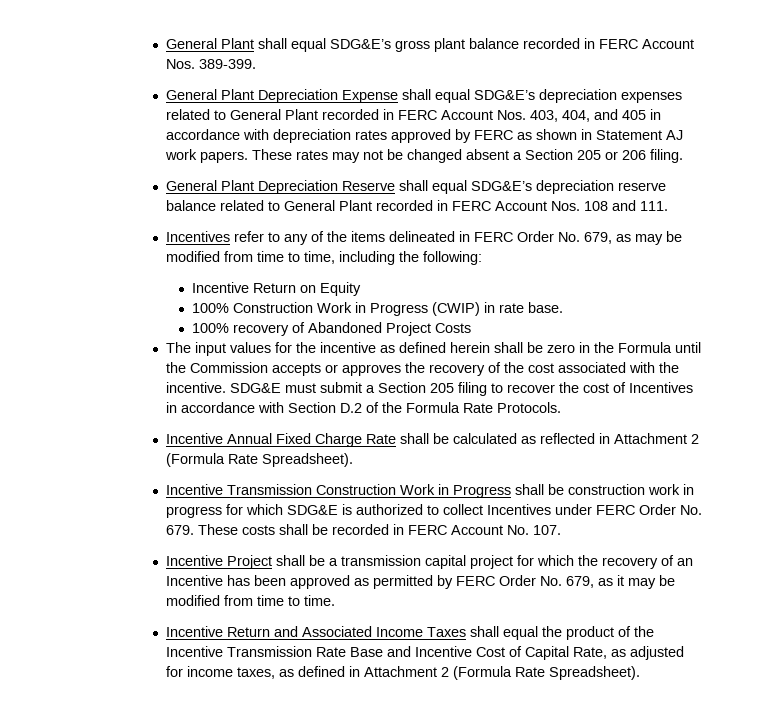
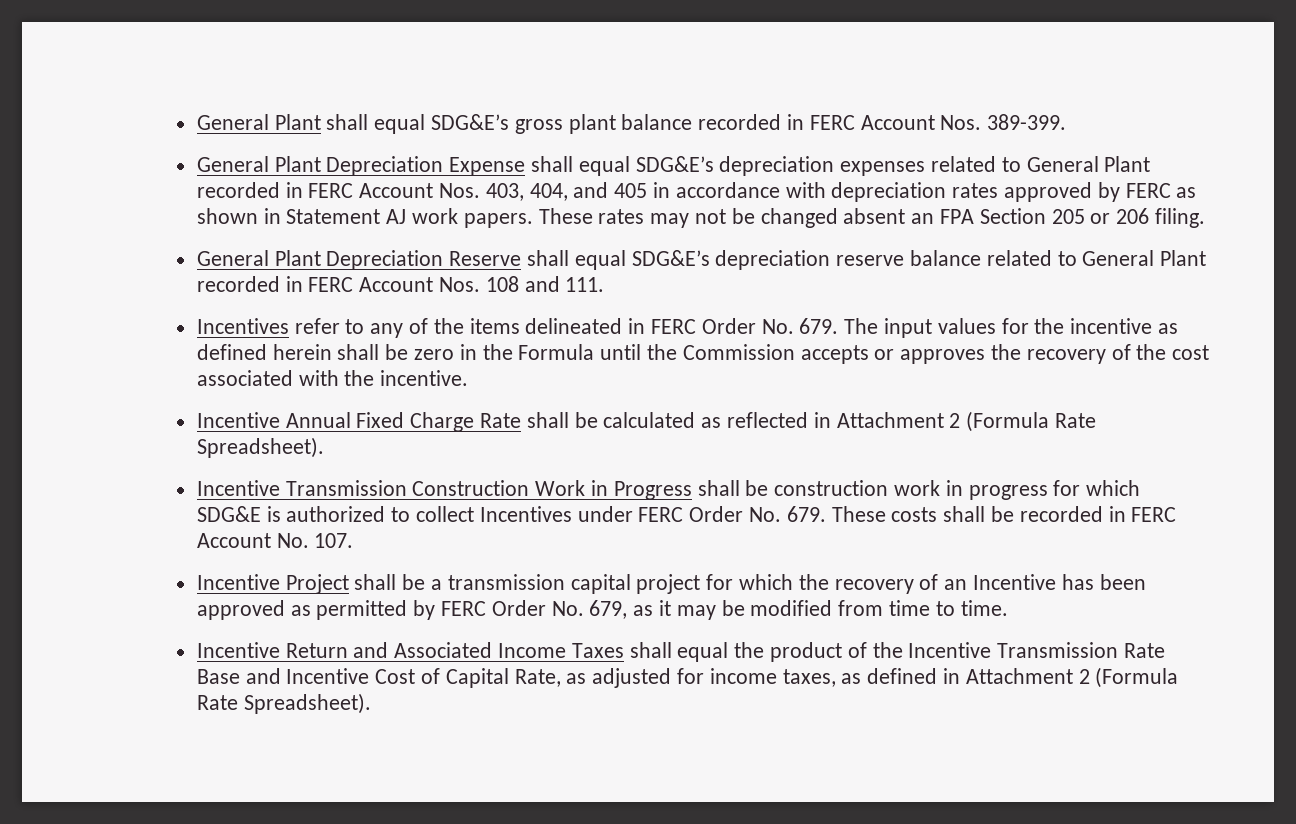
[513,152,523,160] a -> [911,209,975,224] an FPA
[584,231,683,245] [166,251,483,265] [191,282,361,296] [191,302,563,316] [191,322,471,336] 679, as may be modified from time to time, including the following: // Incentive Return on Equity // 100% Construction Work in Progress (CWIP) in rate base. // 100% recovery of Abandoned Project Costs // -> [799,318,839,334] 679.
[230,382,694,396] [166,402,562,413] SDG&E must submit a Section 205 filing to recover the cost of Incentives in accordance with Section D.2 of the Formula Rate Protocols. -> (469, 378) none

